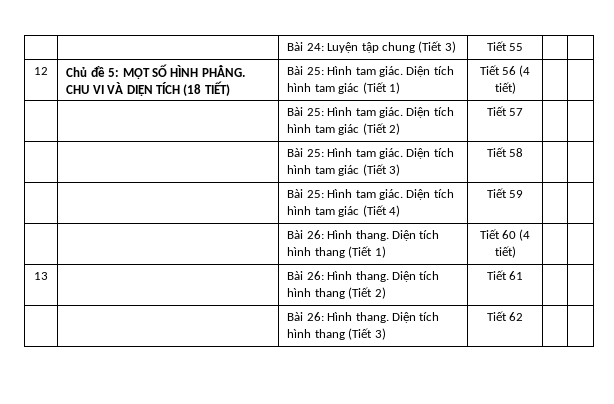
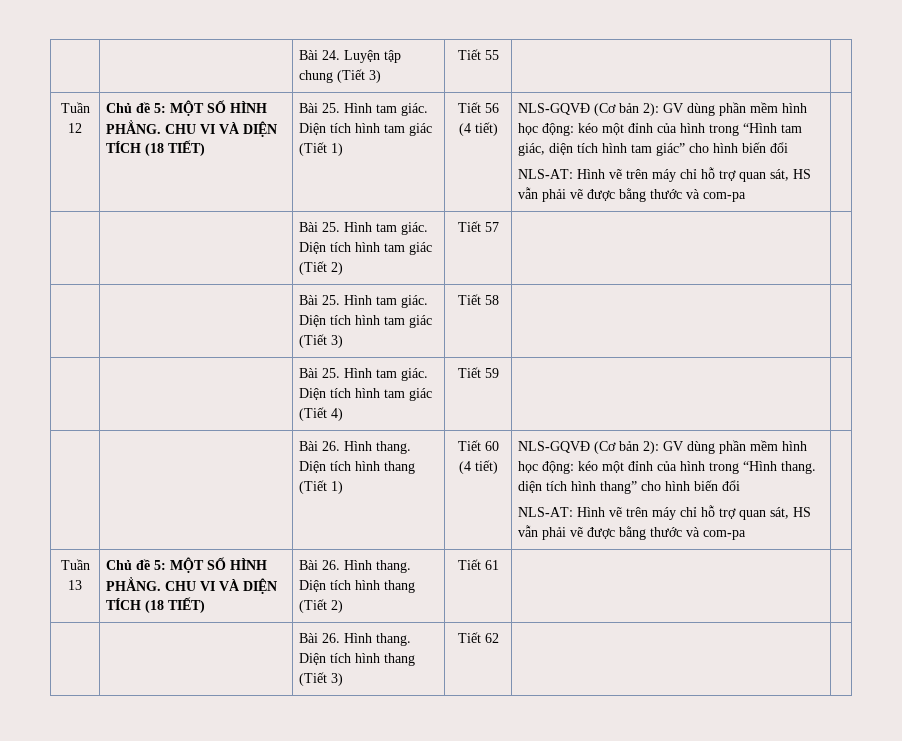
[287,42,324,51] | | Bài 24: -> [298,50,340,60] | | Bài 24.
(524, 47) none -> [60,102,90,113] Tuần
[306,67,324,75] 25: -> [321,103,340,113] 25.
[287,107,324,116] | // | | Bài 25: -> [517,102,807,116] [517,123,802,136] [517,142,788,156] [517,167,811,182] [517,187,746,202] [298,222,340,232] NLS-GQVĐ (Cơ bản 2): GV dùng phần mềm hình học động: kéo một đỉnh của hình trong “Hình tam giác, diện tích hình tam giác” cho hình biến đổi // NLS-AT: Hình vẽ trên máy chỉ hỗ trợ quan sát, HS vẫn phải vẽ được bằng thước và com-pa | // | | Bài 25.
[306,149,324,157] 25: -> [321,295,340,305] 25.
[306,190,324,198] 25: -> [321,368,340,378] 25.
[306,230,324,239] 26: -> [321,441,340,451] 26.
[34,272,48,280] [287,271,324,280] | // 13 | | Bài 26: -> [517,440,807,454] [517,461,816,474] [517,480,740,494] [517,505,811,520] [517,525,746,540] [60,559,90,570] [68,580,82,590] [105,557,267,573] [105,577,277,594] [105,597,205,613] [298,560,340,570] NLS-GQVĐ (Cơ bản 2): GV dùng phần mềm hình học động: kéo một đỉnh của hình trong “Hình thang. diện tích hình thang” cho hình biến đổi // NLS-AT: Hình vẽ trên máy chỉ hỗ trợ quan sát, HS vẫn phải vẽ được bằng thước và com-pa | // Tuần 13 | Chủ đề 5: MỘT SỐ HÌNH PHẲNG. CHU VI VÀ DIỆN TÍCH (18 TIẾT) | Bài 26.
[306,312,324,321] 26: -> [321,633,340,643] 26.

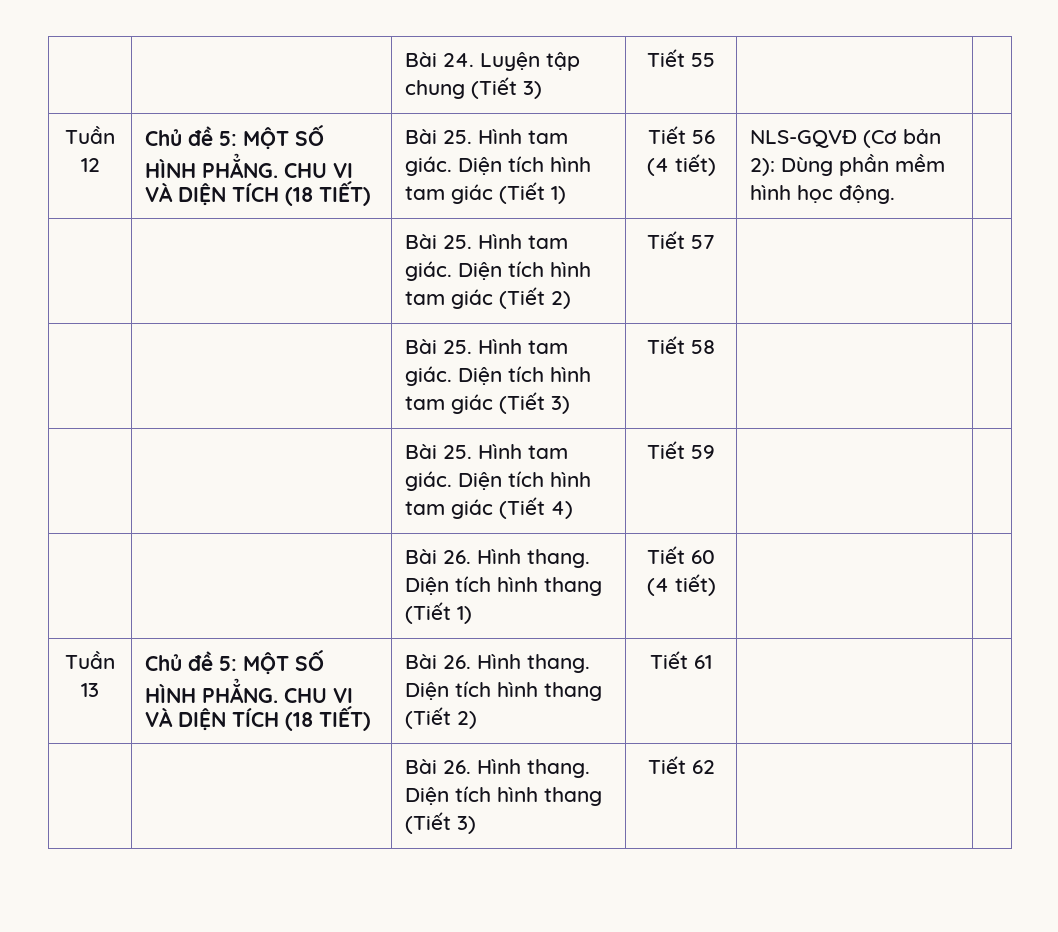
[662,102,807,116] [517,123,802,136] [517,142,788,156] [517,167,811,182] [517,187,746,202] GV dùng phần mềm hình học động: kéo một đỉnh của hình trong “Hình tam giác, diện tích hình tam giác” cho hình biến đổi // NLS-AT: Hình vẽ trên máy chỉ hỗ trợ quan sát, HS vẫn phải vẽ được bằng thước và com-pa -> [781,154,946,176] [750,185,896,204] Dùng phần mềm hình học động.
[517,440,807,454] [517,461,816,474] [517,480,740,494] [517,505,811,520] [517,525,746,540] NLS-GQVĐ (Cơ bản 2): GV dùng phần mềm hình học động: kéo một đỉnh của hình trong “Hình thang. diện tích hình thang” cho hình biến đổi // NLS-AT: Hình vẽ trên máy chỉ hỗ trợ quan sát, HS vẫn phải vẽ được bằng thước và com-pa -> (716, 585) none

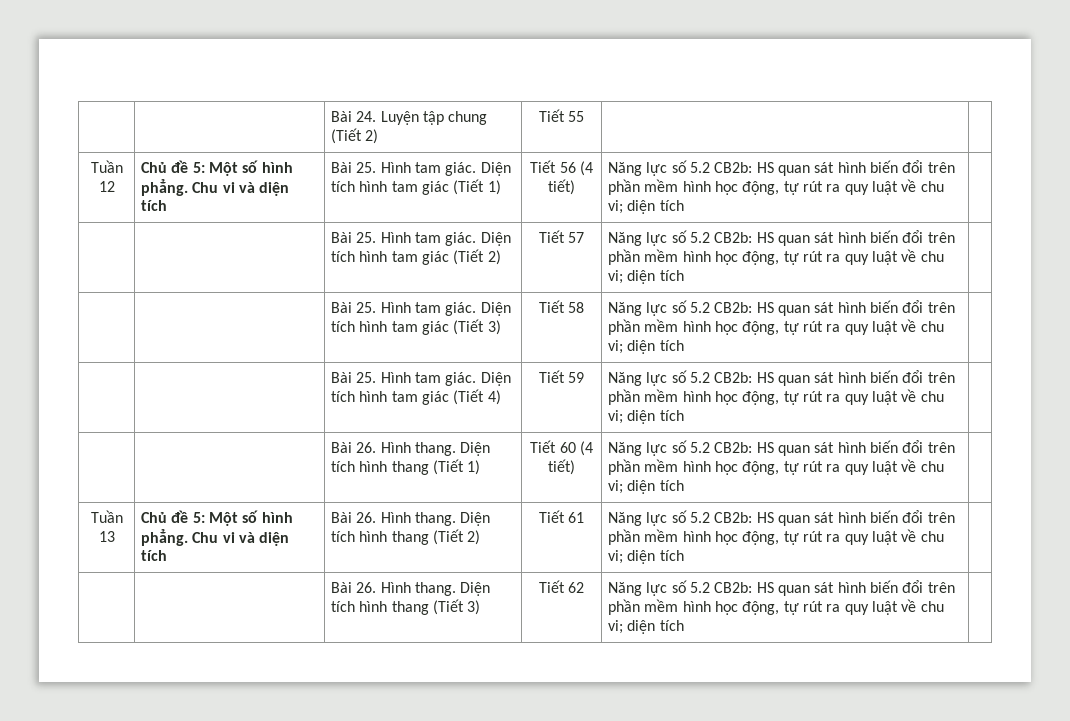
[523,81,543,99] 3) -> [365,129,379,144] 2)
[243,125,325,150] [145,153,354,178] [145,181,372,206] MỘT SỐ HÌNH PHẲNG. CHU VI VÀ DIỆN TÍCH (18 TIẾT) -> [208,160,293,176] [141,179,290,196] [141,200,168,211] Một số hình phẳng. Chu vi và diện tích
[750,129,942,148] [750,154,946,176] [750,185,896,204] NLS-GQVĐ (Cơ bản 2): Dùng phần mềm hình học động. -> [608,160,955,176] [608,179,944,195] [608,200,684,214] Năng lực số 5.2 CB2b: HS quan sát hình biến đổi trên phần mềm hình học động, tự rút ra quy luật về chu vi; diện tích
(715, 242) none -> [608,230,955,246] [608,249,944,265] [608,270,684,284] Năng lực số 5.2 CB2b: HS quan sát hình biến đổi trên phần mềm hình học động, tự rút ra quy luật về chu vi; diện tích
(715, 347) none -> [608,300,955,316] [608,319,944,335] [608,340,684,354] Năng lực số 5.2 CB2b: HS quan sát hình biến đổi trên phần mềm hình học động, tự rút ra quy luật về chu vi; diện tích
(715, 452) none -> [608,370,955,386] [608,389,944,405] [608,410,684,424] Năng lực số 5.2 CB2b: HS quan sát hình biến đổi trên phần mềm hình học động, tự rút ra quy luật về chu vi; diện tích
(716, 585) none -> [608,440,955,456] [608,459,944,475] [608,480,684,494] Năng lực số 5.2 CB2b: HS quan sát hình biến đổi trên phần mềm hình học động, tự rút ra quy luật về chu vi; diện tích
[243,650,325,675] [145,678,354,703] [145,706,372,731] MỘT SỐ HÌNH PHẲNG. CHU VI VÀ DIỆN TÍCH (18 TIẾT) -> [208,510,293,526] [141,529,290,546] [141,550,168,561] Một số hình phẳng. Chu vi và diện tích
(712, 662) none -> [608,510,955,526] [608,529,944,545] [608,550,684,564] Năng lực số 5.2 CB2b: HS quan sát hình biến đổi trên phần mềm hình học động, tự rút ra quy luật về chu vi; diện tích
(715, 767) none -> [608,580,955,596] [608,599,944,615] [608,620,684,634] Năng lực số 5.2 CB2b: HS quan sát hình biến đổi trên phần mềm hình học động, tự rút ra quy luật về chu vi; diện tích

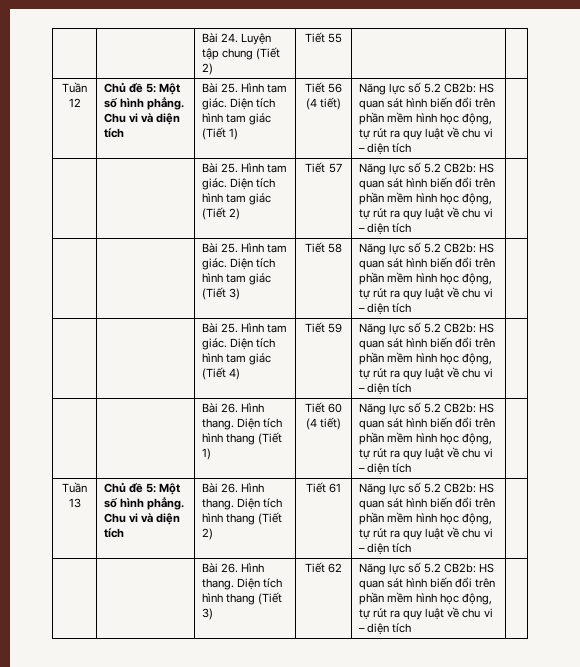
[608,200,624,214] vi; -> [483,128,493,137] [357,148,365,152] vi –
[608,270,624,284] vi; -> [483,208,493,217] [357,228,365,232] vi –
[608,340,624,354] vi; -> [483,288,493,297] [357,308,365,312] vi –
[608,410,624,424] vi; -> [483,368,493,377] [357,388,365,392] vi –
[608,480,624,494] vi; -> [483,448,493,457] [357,468,365,472] vi –
[608,550,624,564] vi; -> [483,528,493,537] [357,548,365,552] vi –
[608,620,624,634] vi; -> [483,608,493,617] [357,628,365,632] vi –

